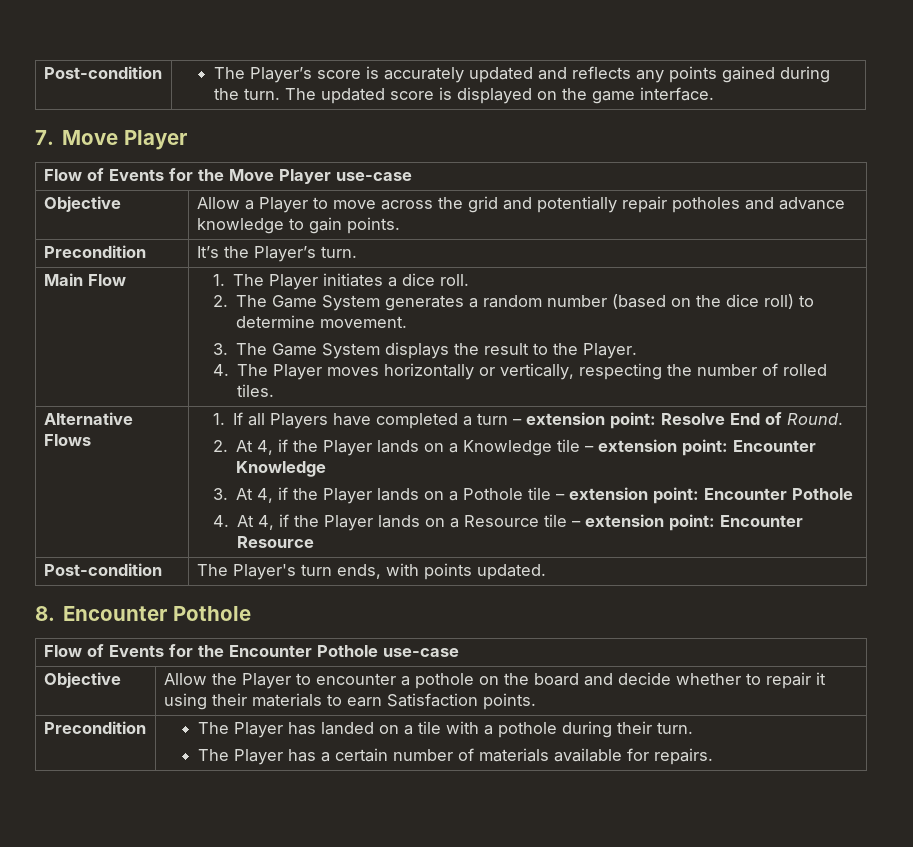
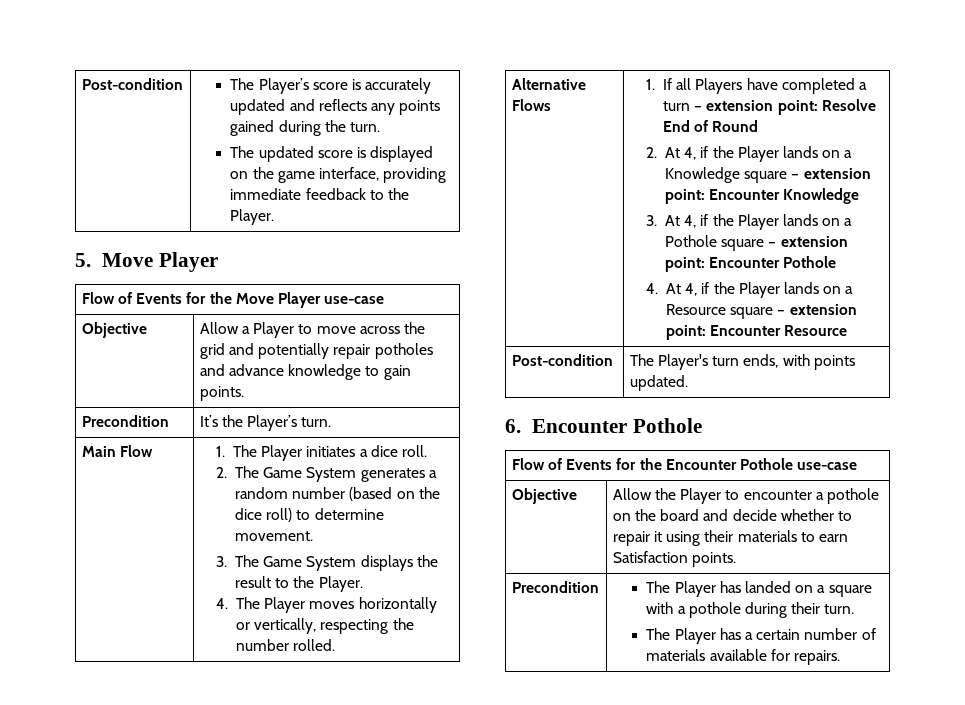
(280, 94) none -> (380, 127) //
[639,87,714,101] [35,130,54,145] interface. // 7. -> [318,167,447,183] [230,188,409,200] [230,209,275,225] [75,253,91,267] interface, providing immediate feedback to the Player. // 5.
[761,363,827,376] [236,384,274,397] of rolled tiles. -> [293,639,336,651] rolled.
[786,413,843,425] Round. -> [712,120,759,132] Round
[556,439,580,452] tile -> [744,171,788,183] square
[527,487,551,500] tile -> [721,239,765,251] square
[543,514,567,527] tile -> [730,307,774,319] square
[35,606,55,621] 8. -> [505,419,521,433] 6.
[417,721,441,734] tile -> [828,585,872,597] square

